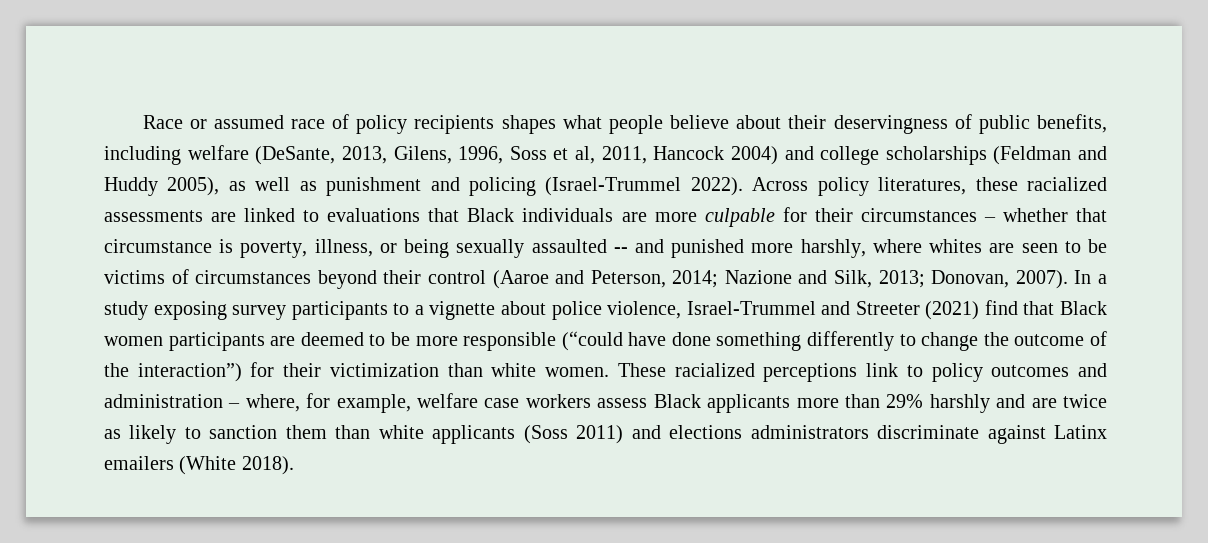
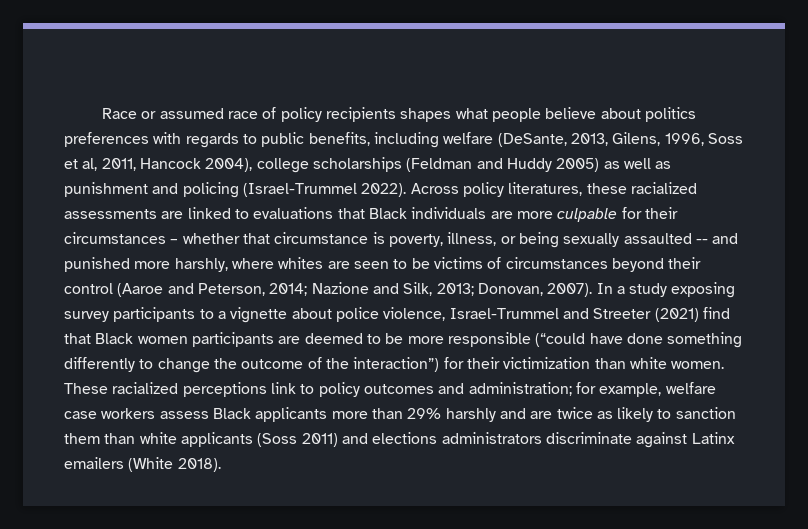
[788,114,972,134] their deservingness of -> [644,107,696,122] [64,132,257,148] politics preferences with regards to
[730,146,814,165] 2004) and -> [205,158,253,172] 2004),
[167,177,220,196] 2005), -> [556,158,600,172] 2005)
[104,394,300,412] administration – where, -> [468,382,572,396] administration;

